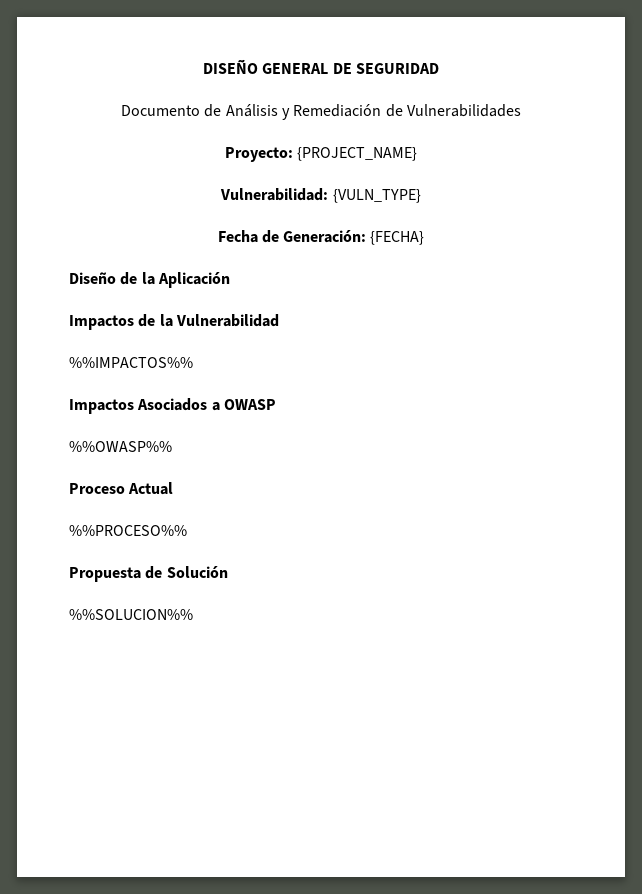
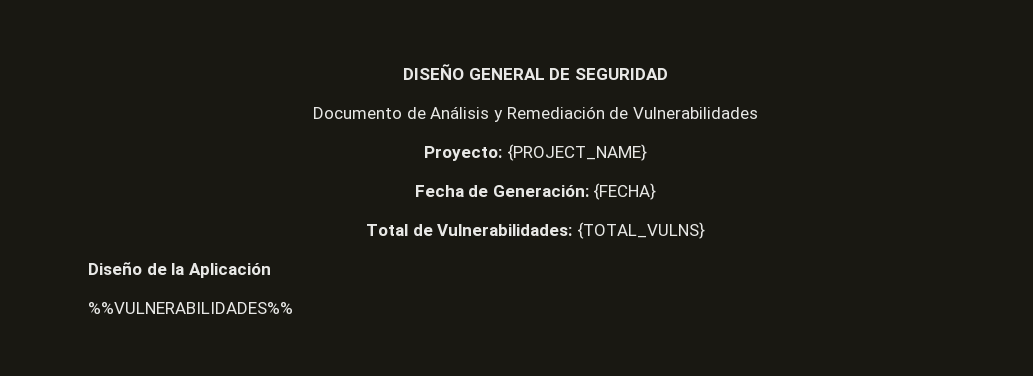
[220,188,421,203] // Vulnerabilidad: {VULN_TYPE} -> (647, 152) none
(425, 238) none -> [366,222,705,239] // Total de Vulnerabilidades: {TOTAL_VULNS}
[69,314,279,330] [69,357,193,368] [69,398,276,414] [69,441,172,452] [69,482,174,495] [69,525,187,536] [69,566,228,582] [69,609,193,620] Impactos de la Vulnerabilidad // %%IMPACTOS%% // Impactos Asociados a OWASP // %%OWASP%% // Proceso Actual // %%PROCESO%% // Propuesta de Solución // %%SOLUCION%% -> [88,302,293,314] %%VULNERABILIDADES%%

